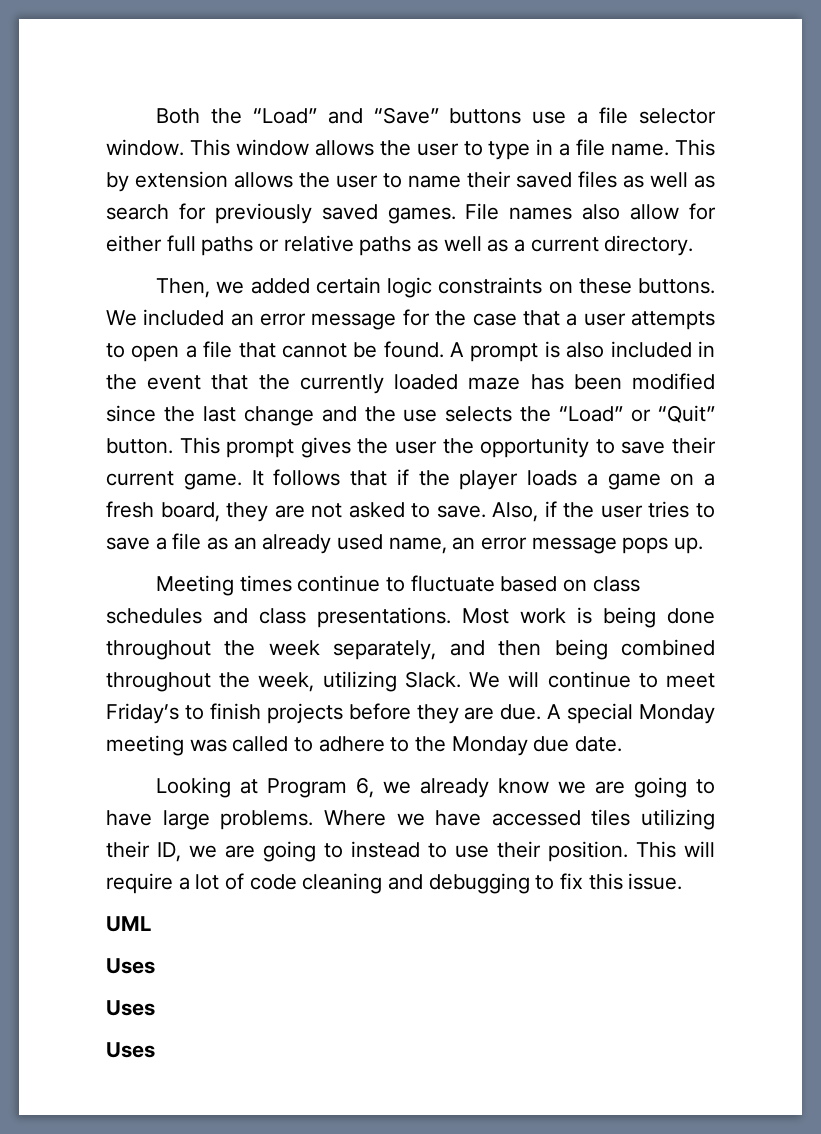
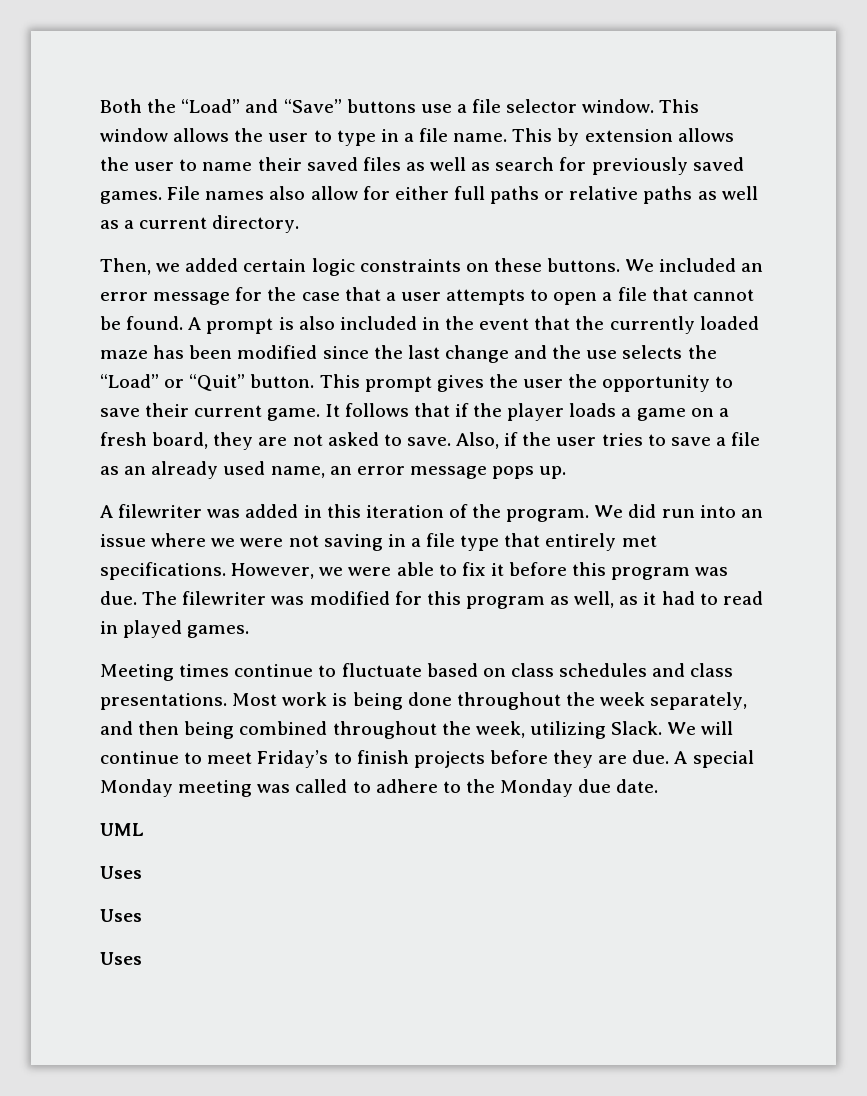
(704, 545) none -> [100,504,763,522] [100,533,657,551] [100,562,729,580] [100,591,763,609] [100,620,250,638] // A filewriter was added in this iteration of the program. We did run into an issue where we were not saving in a file type that entirely met specifications. However, we were able to fix it before this program was due. The filewriter was modified for this program as well, as it had to read in played games.
[156,777,715,798] [106,809,715,830] [106,841,715,862] [106,873,683,894] // Looking at Program 6, we already know we are going to have large problems. Where we have accessed tiles utilizing their ID, we are going to instead to use their position. This will require a lot of code cleaning and debugging to fix this issue. -> (659, 786) none

